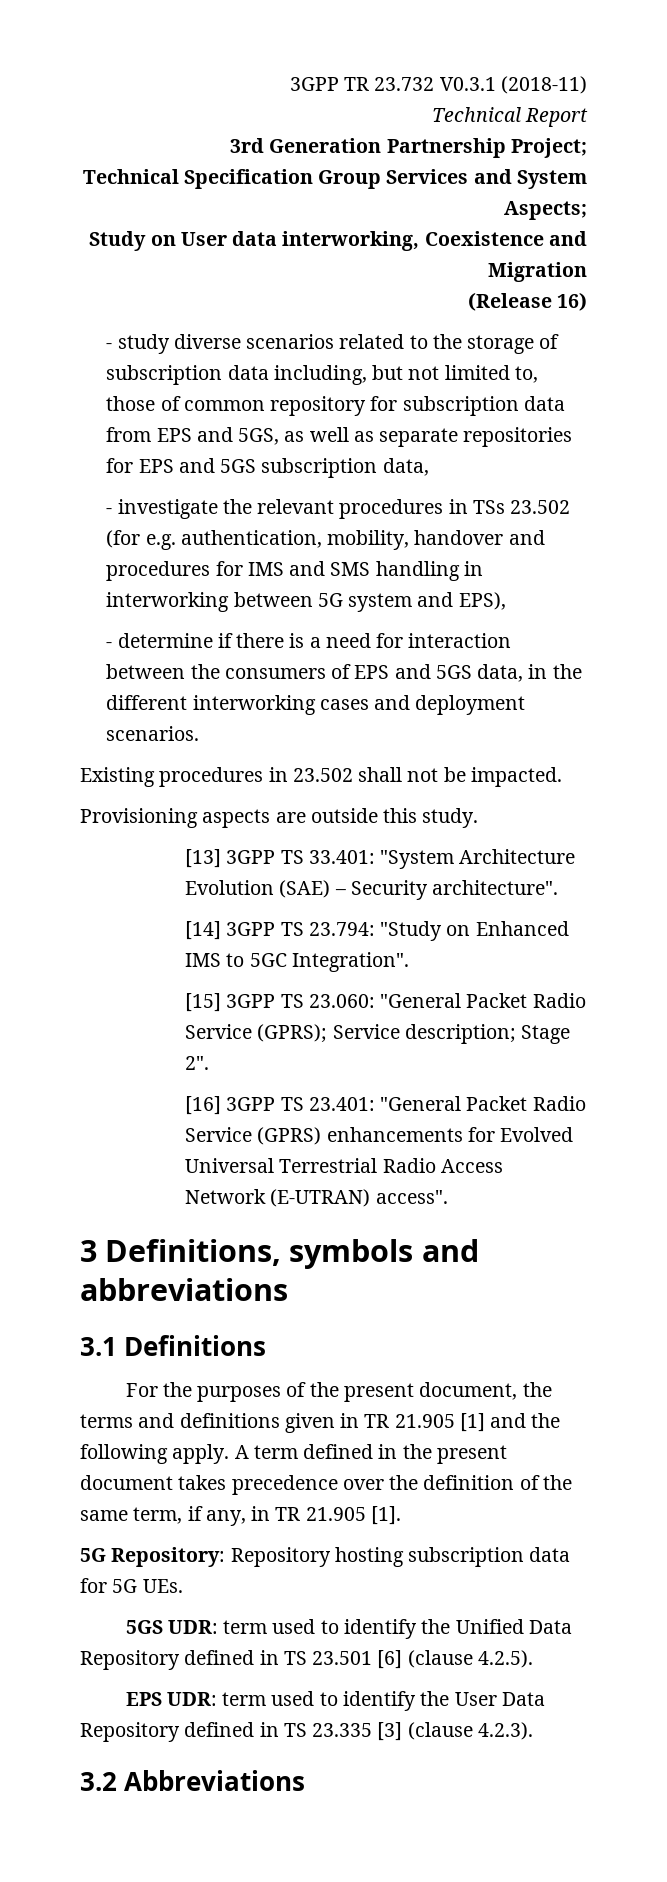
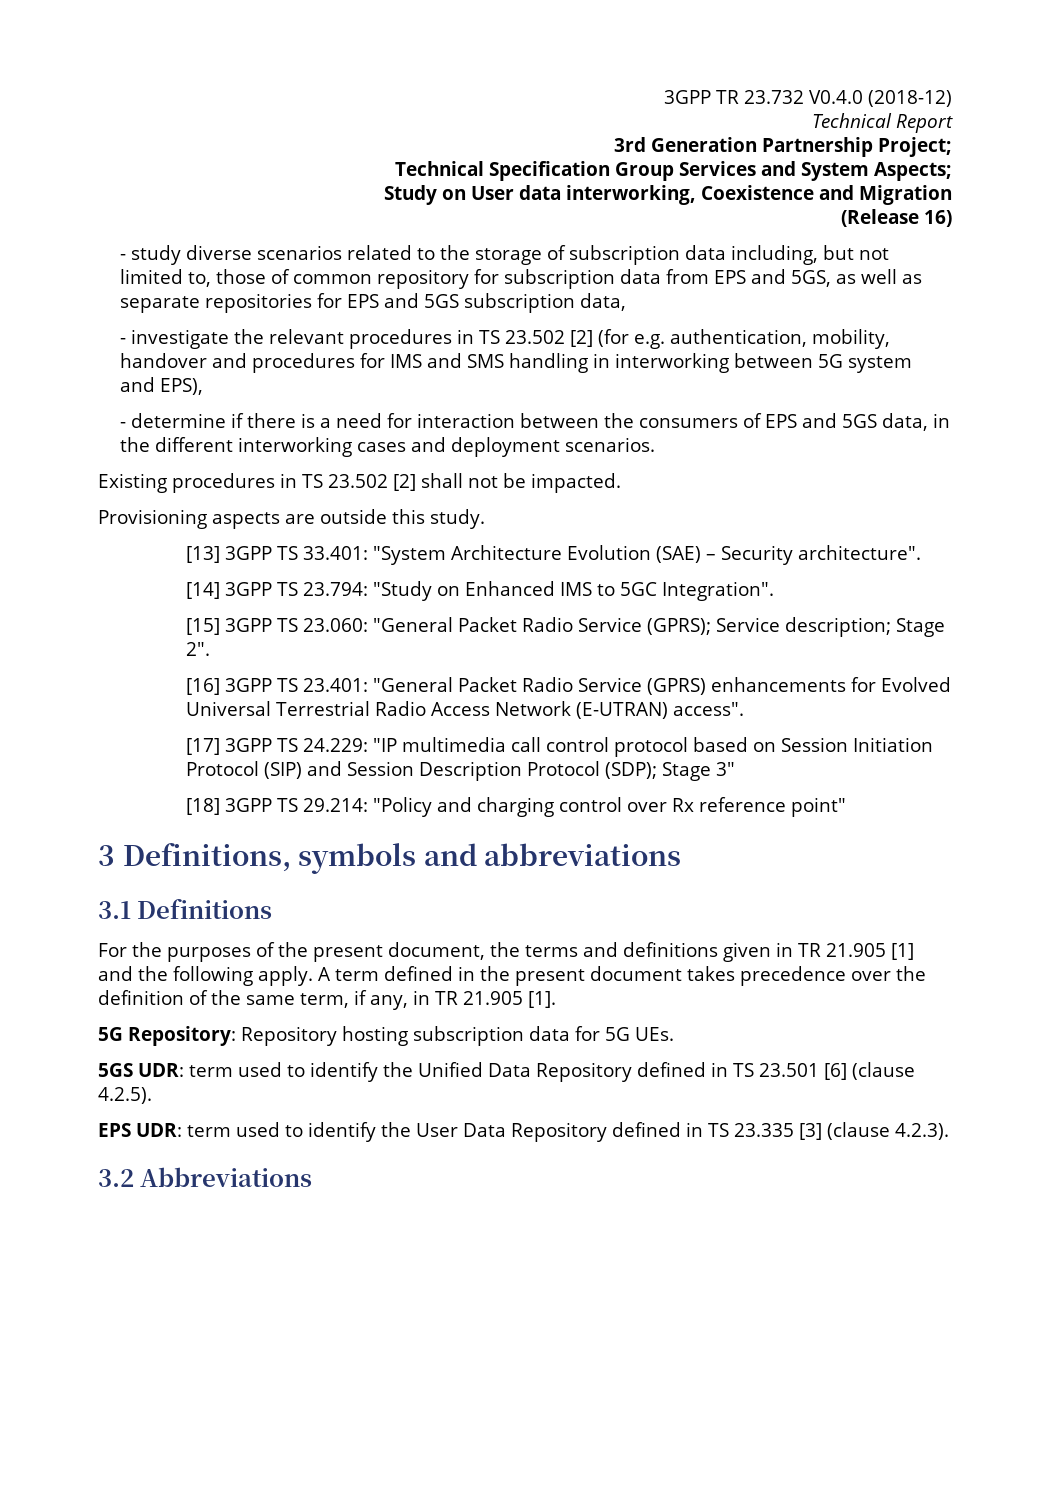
[439,76,587,94] V0.3.1 (2018-11) -> [809,90,952,107] V0.4.0 (2018-12)
[472,500,571,514] TSs 23.502 -> [479,330,594,347] TS 23.502 [2]
[292,768,353,782] 23.502 -> [302,474,416,491] TS 23.502 [2]
(448, 1197) none -> [186,737,934,757] [186,761,736,781] [186,797,847,817] // [17] 3GPP TS 24.229: "IP multimedia call control protocol based on Session Initiation Protocol (SIP) and Session Description Protocol (SDP); Stage 3" // [18] 3GPP TS 29.214: "Policy and charging control over Rx reference point"

